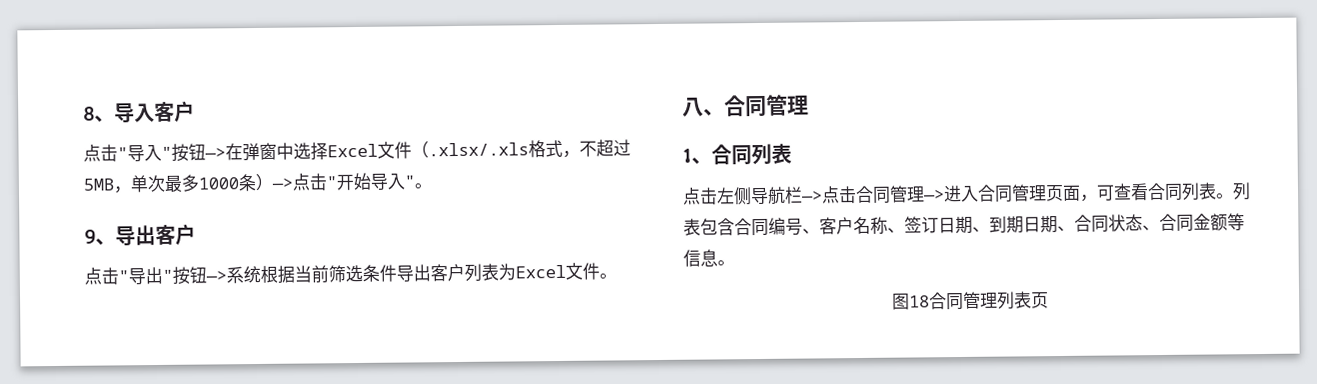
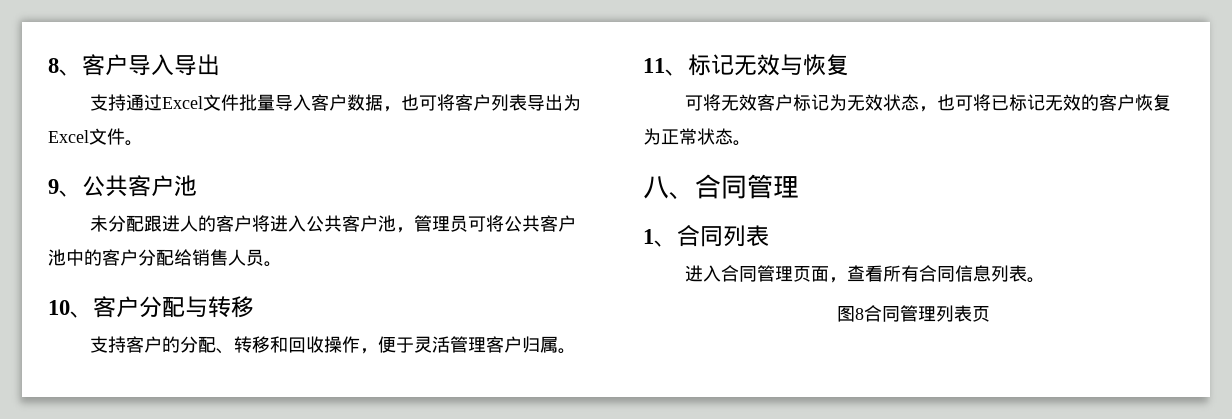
[114,100,195,123] [83,139,631,162] [83,172,415,194] 导入客户 // 点击"导入"按钮—>在弹窗中选择Excel文件（.xlsx/.xls格式，不超过5MB，单次最多1000条）—>点击"开始导入" -> [82,54,220,76] [90,94,582,112] [48,128,125,145] 客户导入导出 // 支持通过Excel文件批量导入客户数据，也可将客户列表导出为Excel文件
[115,223,196,246] [84,262,600,285] 导出客户 // 点击"导出"按钮—>系统根据当前筛选条件导出客户列表为Excel文件 -> [82,175,197,197] [90,215,577,233] [48,249,282,267] [48,296,254,318] [90,336,577,354] [643,54,849,76] [685,94,1172,112] [643,128,733,145] 公共客户池 // 未分配跟进人的客户将进入公共客户池，管理员可将公共客户池中的客户分配给销售人员。 // 10、客户分配与转移 // 支持客户的分配、转移和回收操作，便于灵活管理客户归属。 // 11、标记无效与恢复 // 可将无效客户标记为无效状态，也可将已标记无效的客户恢复为正常状态
[682,185,945,206] 点击左侧导航栏—>点击合同管理—> -> (769, 235) none
[1096,182,1251,201] [683,213,1245,237] [683,249,718,267] 可查看合同列表。列表包含合同编号、客户名称、签订日期、到期日期、合同状态、合同金额等信息 -> [847,265,1028,282] 查看所有合同信息列表
[908,295,930,308] 18 -> [855,308,864,320] 8

